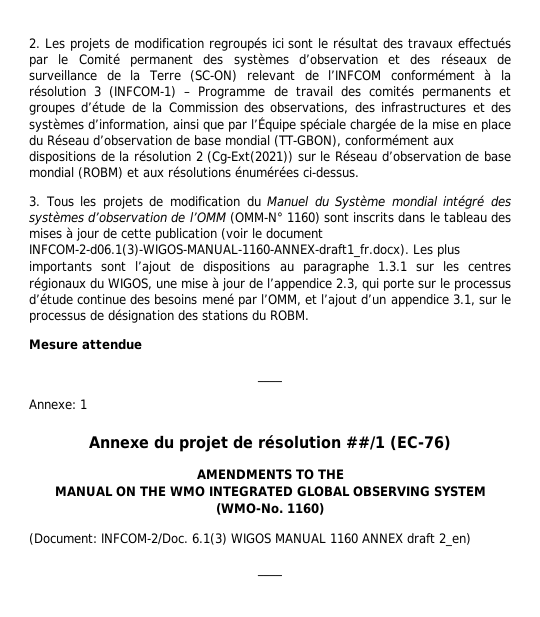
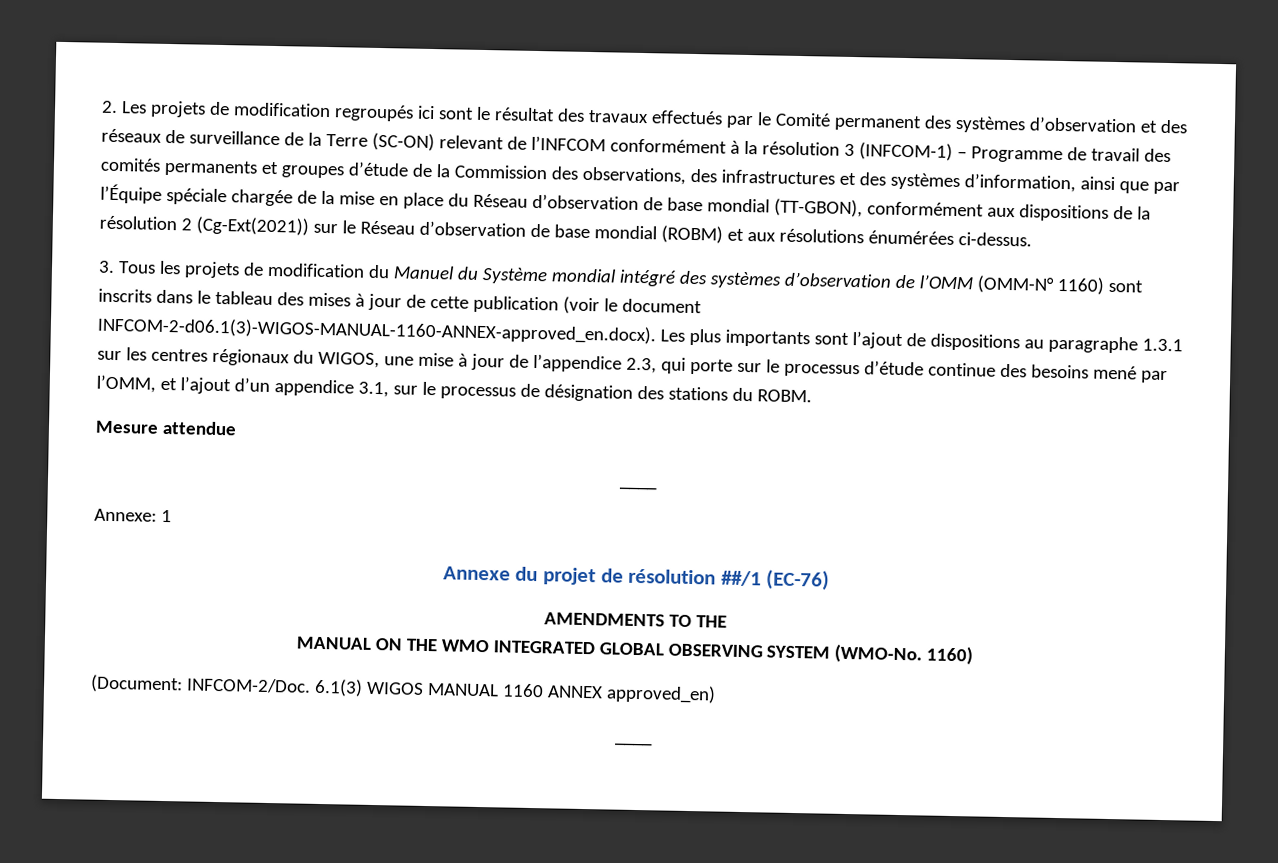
[29,244,409,258] INFCOM-2-d06.1(3)-WIGOS-MANUAL-1160-ANNEX-draft1_fr.docx). -> [97,316,656,345] INFCOM-2-d06.1(3)-WIGOS-MANUAL-1160-ANNEX-approved_en.docx).
[407,533,471,547] draft 2_en) -> [605,684,716,704] approved_en)

